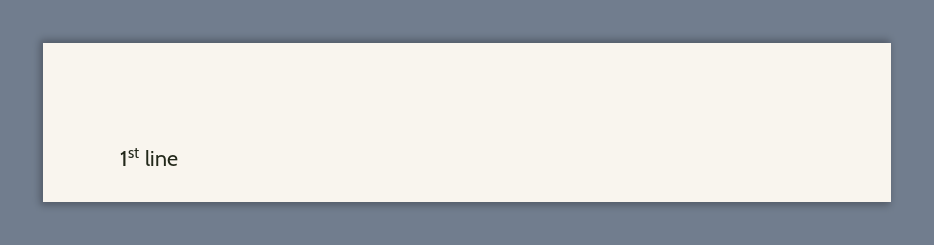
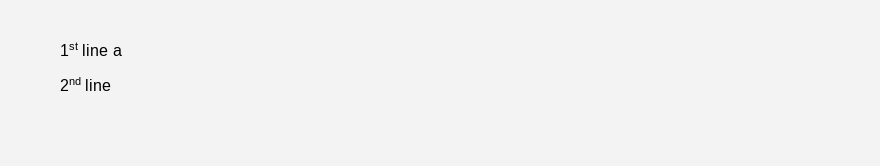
(178, 158) none -> [112,47,122,56] [60,77,112,91] a // 2nd line

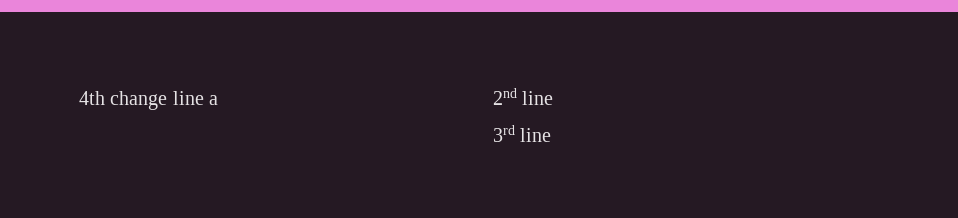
[60,42,78,56] 1st -> [79,91,168,110] 4th change
(112, 85) none -> [493,125,552,142] // 3rd line

